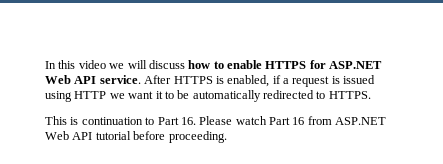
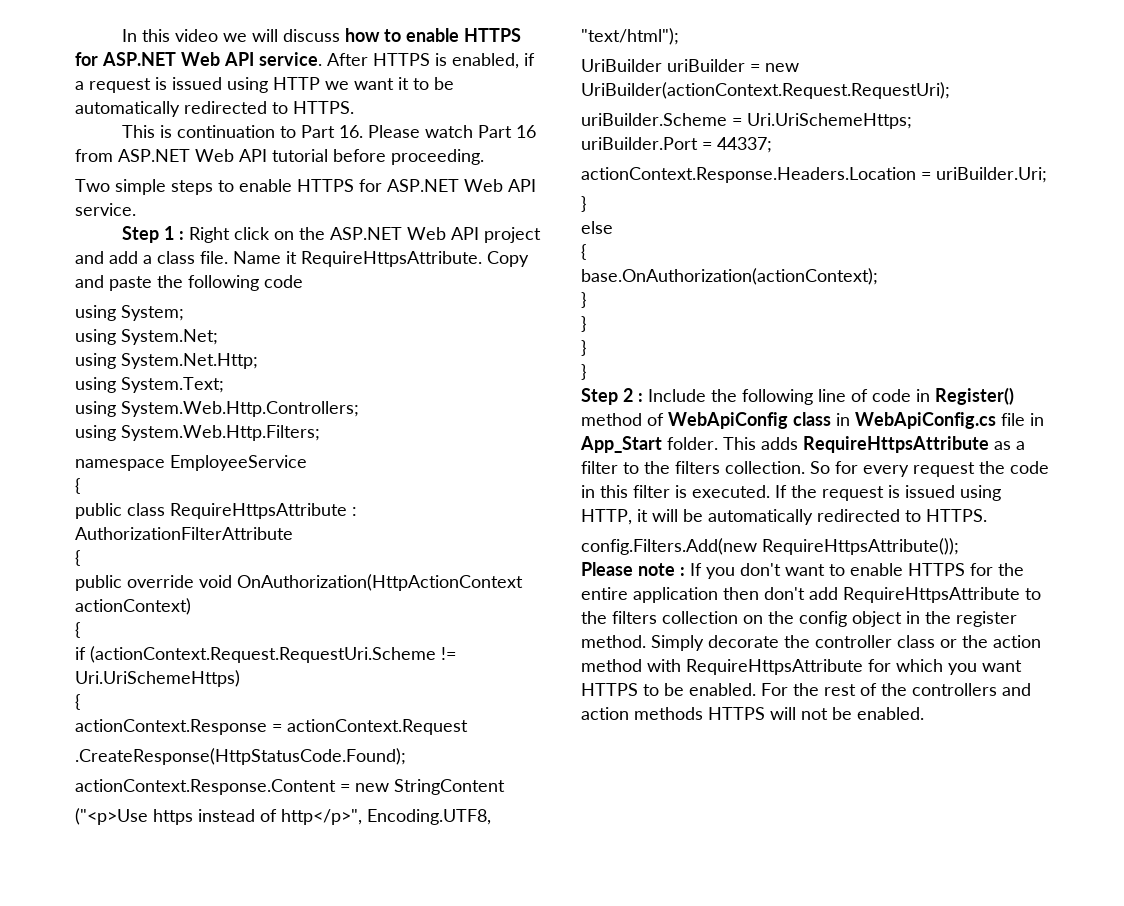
(227, 137) none -> [75,179,536,195] [75,203,136,216] [121,226,541,243] [75,251,529,267] [75,275,303,291] [75,305,184,321] [75,329,218,345] [75,353,258,369] [75,377,224,393] [75,401,359,417] [75,425,320,441] [75,455,307,471] [75,478,80,494] [75,503,357,519] [75,527,293,540] [75,550,80,566] [75,574,523,591] [75,598,191,615] [75,622,80,638] [75,646,456,663] [75,670,240,687] [75,694,80,710] [75,719,468,735] [75,748,406,765] [75,779,505,795] [75,808,491,825] [581,28,679,45] [581,59,799,72] [581,82,950,99] [581,113,912,129] [581,137,772,153] [581,167,1047,183] [581,196,586,212] [581,221,613,234] [581,244,586,260] [581,268,878,285] [581,292,586,308] [581,316,586,332] [581,340,586,356] [581,364,586,380] [581,387,1014,405] [581,412,1044,429] [580,436,1025,453] [581,461,1049,477] [581,485,1001,501] [581,509,987,525] [581,538,959,555] [581,562,1024,579] [581,587,1041,603] [581,611,1017,627] [581,635,1041,651] [581,659,1022,675] [581,683,1031,696] [581,707,924,720] // Two simple steps to enable HTTPS for ASP.NET Web API service. // Step 1 : Right click on the ASP.NET Web API project and add a class file. Name it RequireHttpsAttribute. Copy and paste the following code // using System; // using System.Net; // using System.Net.Http; // using System.Text; // using System.Web.Http.Controllers; // using System.Web.Http.Filters; // namespace EmployeeService // { // public class RequireHttpsAttribute : AuthorizationFilterAttribute // { // public override void OnAuthorization(HttpActionContext actionContext) // { // if (actionContext.Request.RequestUri.Scheme != Uri.UriSchemeHttps) // { // actionContext.Response = actionContext.Request // .CreateResponse(HttpStatusCode.Found); // actionContext.Response.Content = new StringContent // ("<p>Use https instead of http</p>", Encoding.UTF8, "text/html"); // UriBuilder uriBuilder = new UriBuilder(actionContext.Request.RequestUri); // uriBuilder.Scheme = Uri.UriSchemeHttps; // uriBuilder.Port = 44337; // actionContext.Response.Headers.Location = uriBuilder.Uri; // } // else // { // base.OnAuthorization(actionContext); // } // } // } // } // Step 2 : Include the following line of code in Register() method of WebApiConfig class in WebApiConfig.cs file in App_Start folder. This adds RequireHttpsAttribute as a filter to the filters collection. So for every request the code in this filter is executed. If the request is issued using HTTP, it will be automatically redirected to HTTPS. // config.Filters.Add(new RequireHttpsAttribute()); // Please note : If you don't want to enable HTTPS for the entire application then don't add RequireHttpsAttribute to the filters collection on the config object in the register method. Simply decorate the controller class or the action method with RequireHttpsAttribute for which you want HTTPS to be enabled. For the rest of the controllers and action methods HTTPS will not be enabled.

